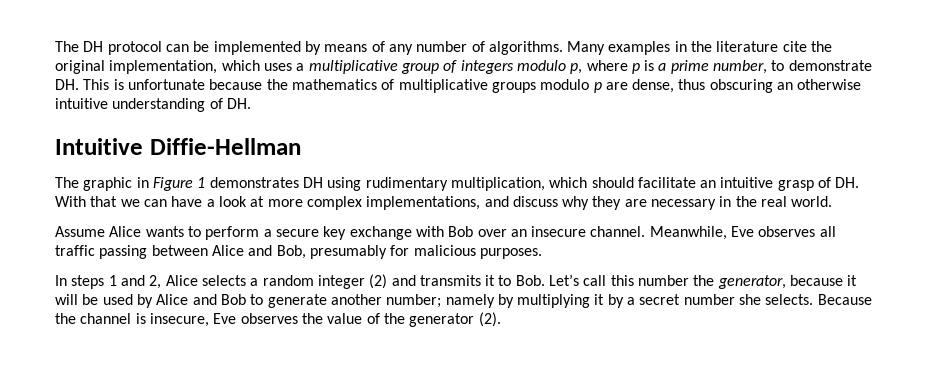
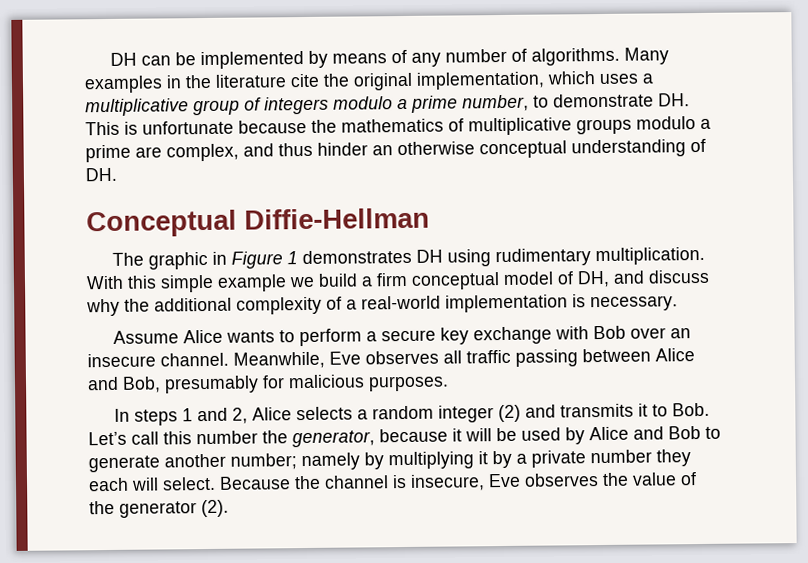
[55,41,162,55] The DH protocol -> [109,52,137,66] DH
[570,60,655,74] p, where p is -> (393, 103) none
[593,79,773,93] p are dense, thus obscuring -> [700,118,711,129] [85,142,368,163] a prime are complex, and thus hinder
[55,98,108,109] intuitive -> [479,140,567,159] conceptual
[55,138,143,155] Intuitive -> [86,209,237,238] Conceptual
[450,177,860,191] [55,196,833,210] multiplication, which should facilitate an intuitive grasp of DH. With that we can have a look at more complex implementations, and discuss why they are necessary in the real world. -> [594,246,705,266] [86,269,710,293] [86,294,678,317] multiplication. With this simple example we build a firm conceptual model of DH, and discuss why the additional complexity of a real-world implementation is necessary.
[639,294,814,305] secret number she selects. -> [531,449,691,468] [88,476,216,492] private number they each will select.

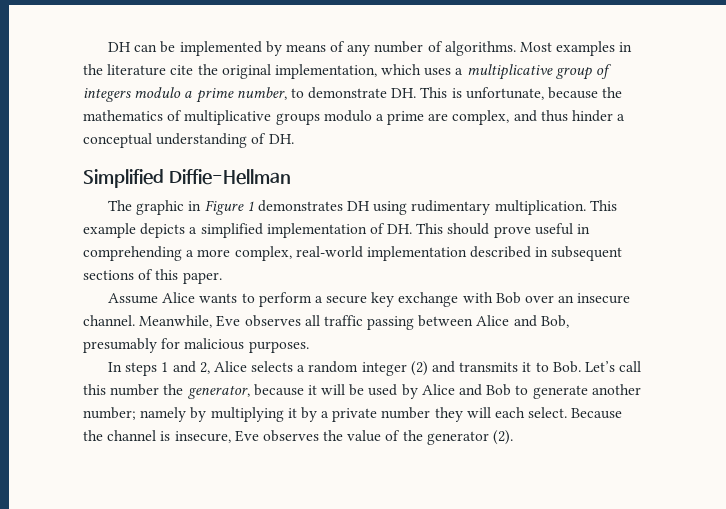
[623,47,669,65] Many -> [520,42,553,52] Most
[142,120,234,135] unfortunate -> [465,87,544,100] unfortunate,
[372,141,475,156] an otherwise -> [617,114,626,121] a
[86,209,237,238] Conceptual -> [83,169,164,188] Simplified
[86,269,710,293] [86,294,678,317] With this simple example we build a firm conceptual model of DH, and discuss why the additional complexity of a real-world implementation is necessary. -> [589,200,617,211] [83,223,591,238] [83,246,623,261] [83,269,222,284] This example depicts a simplified implementation of DH. This should prove useful in comprehending a more complex, real-world implementation described in subsequent sections of this paper.
[88,477,159,492] each will -> [466,407,526,418] will each

